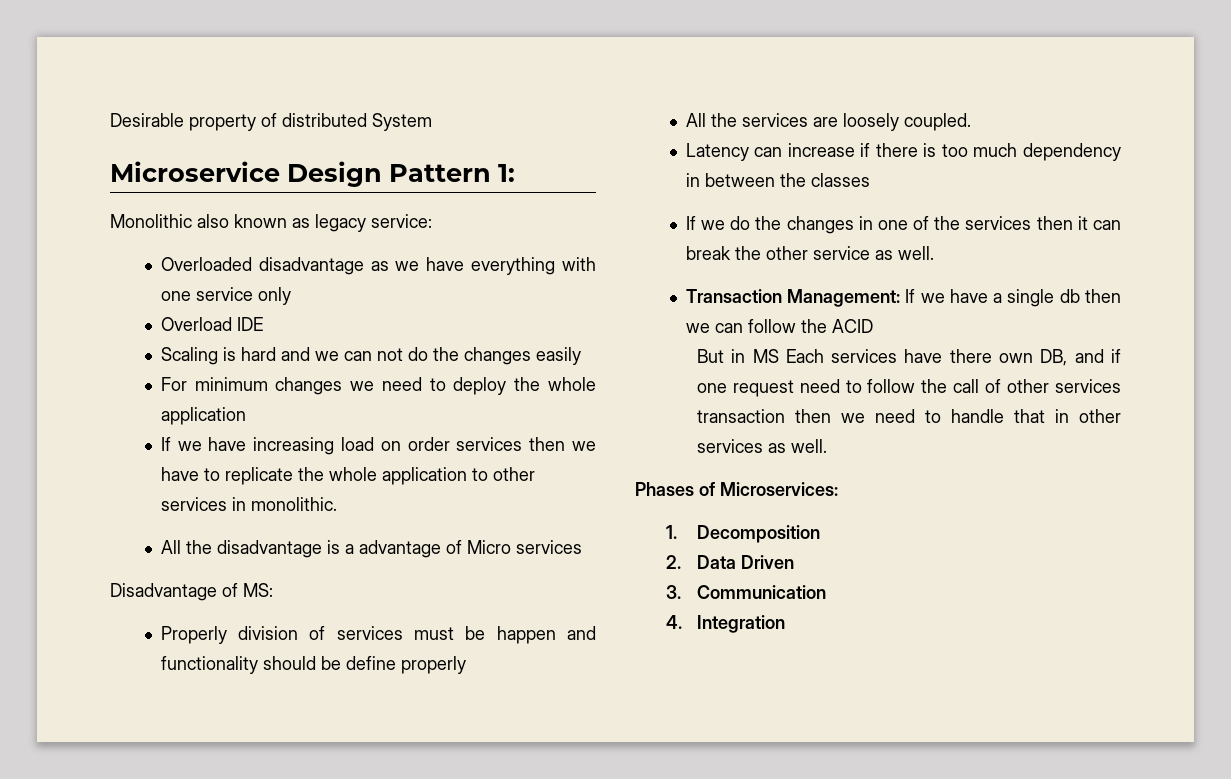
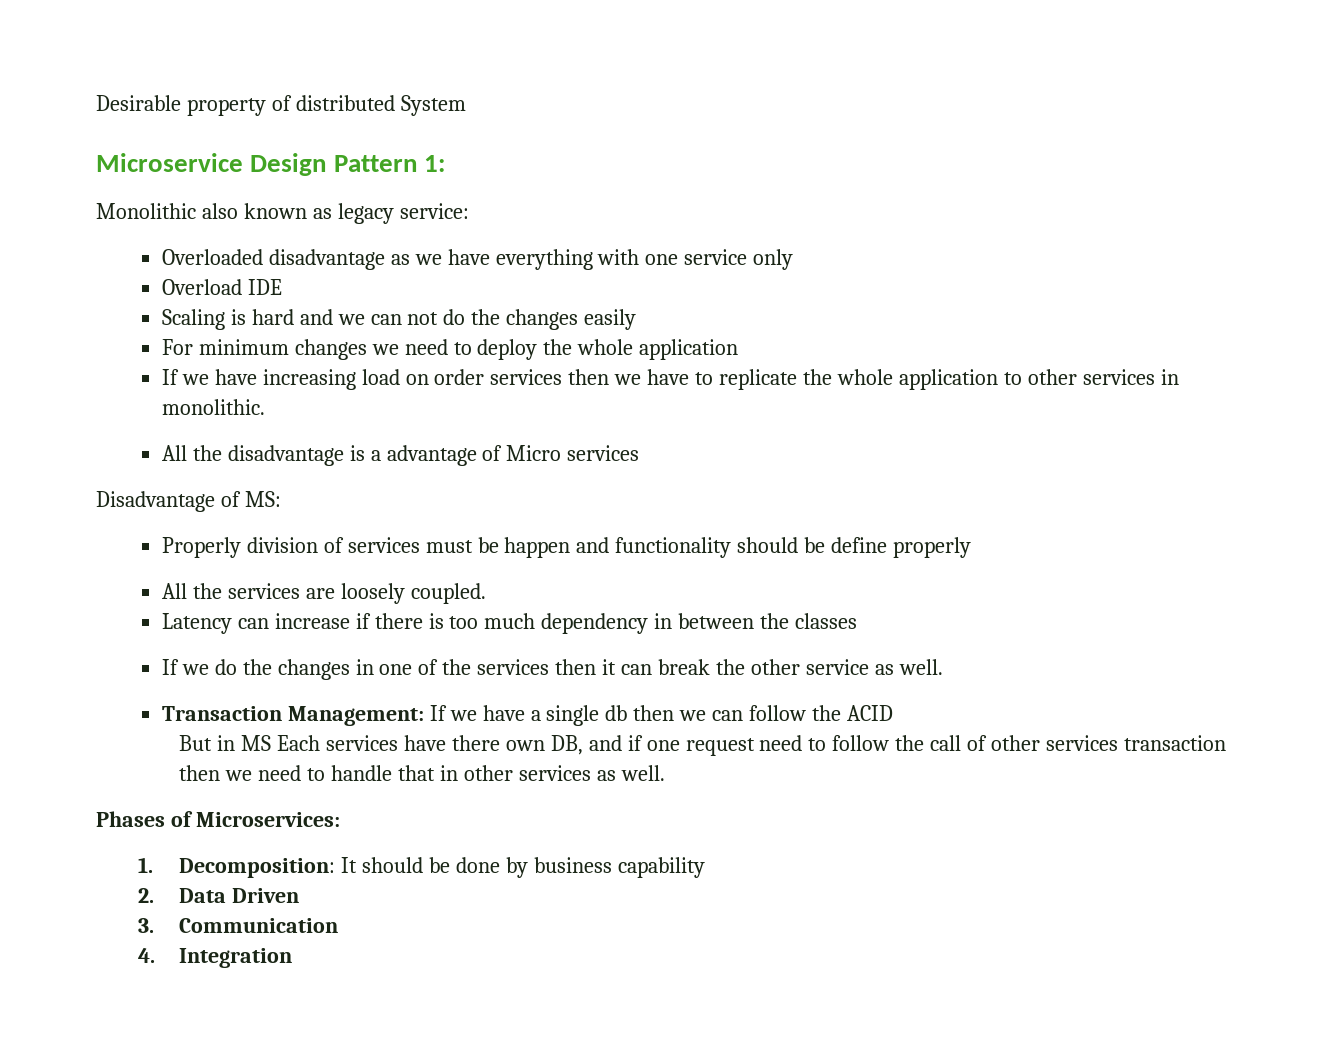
[696,525,820,543] Decomposition -> [179,857,705,878] Decomposition: It should be done by business capability

